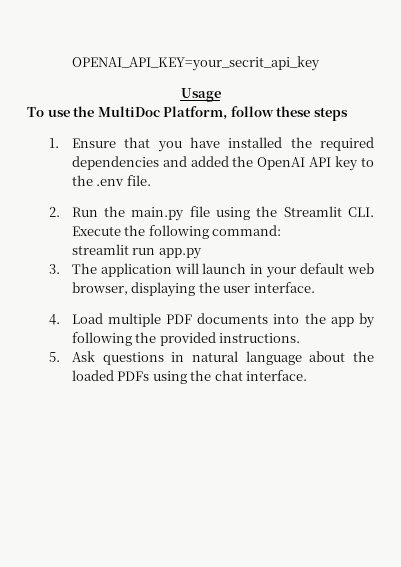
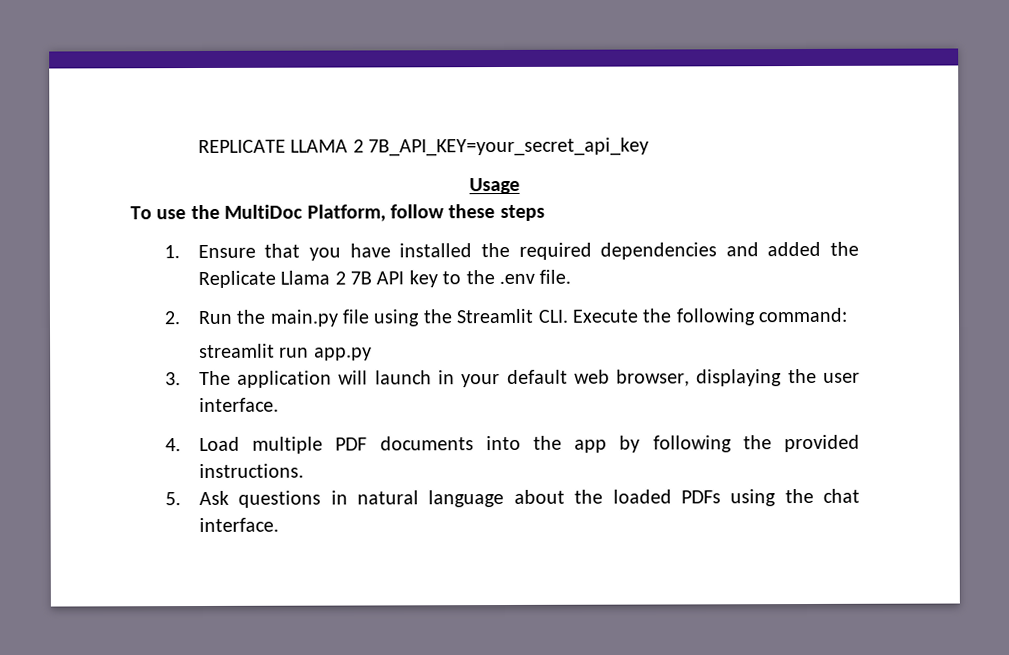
[71,56,320,71] OPENAI_API_KEY=your_secrit_api_key -> [197,137,650,157] REPLICATE LLAMA 2 7B_API_KEY=your_secret_api_key
[257,157,306,170] OpenAI -> [197,270,373,289] Replicate Llama 2 7B

